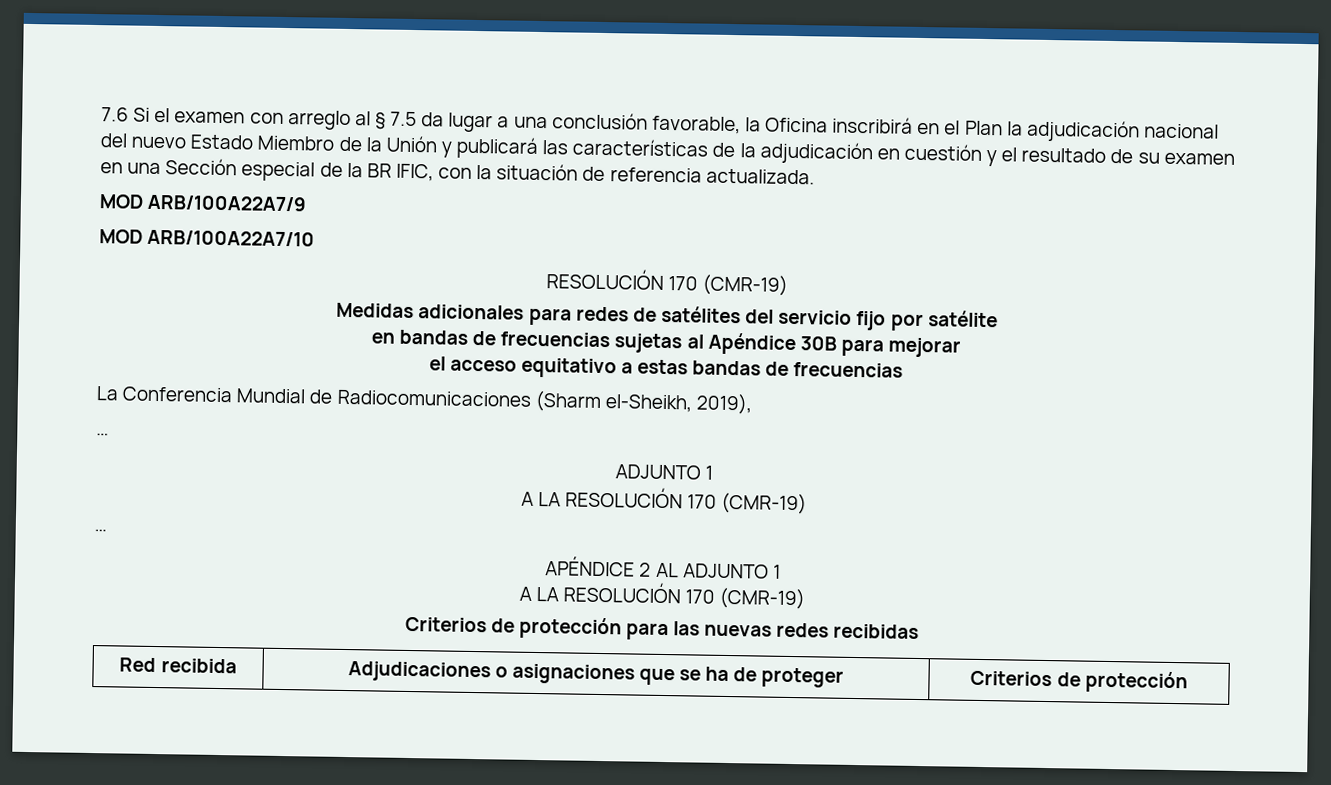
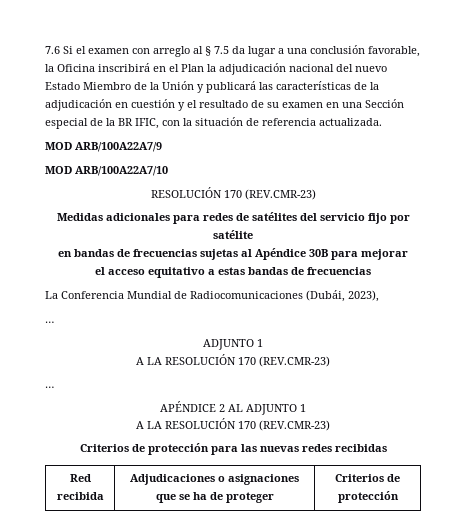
[702,274,789,296] (CMR-19) -> [244,189,316,200] (REV.CMR-23)
[534,390,752,415] (Sharm el-Sheikh, 2019), -> [306,290,379,302] (Dubái, 2023),
[721,492,808,515] (CMR-19) -> [259,356,330,367] (REV.CMR-23)
[719,587,806,610] (CMR-19) -> [259,420,330,431] (REV.CMR-23)

